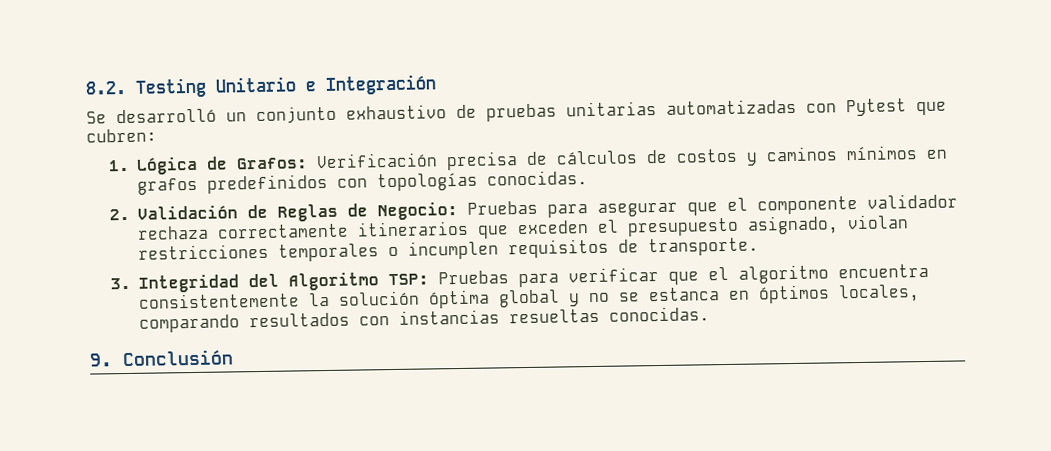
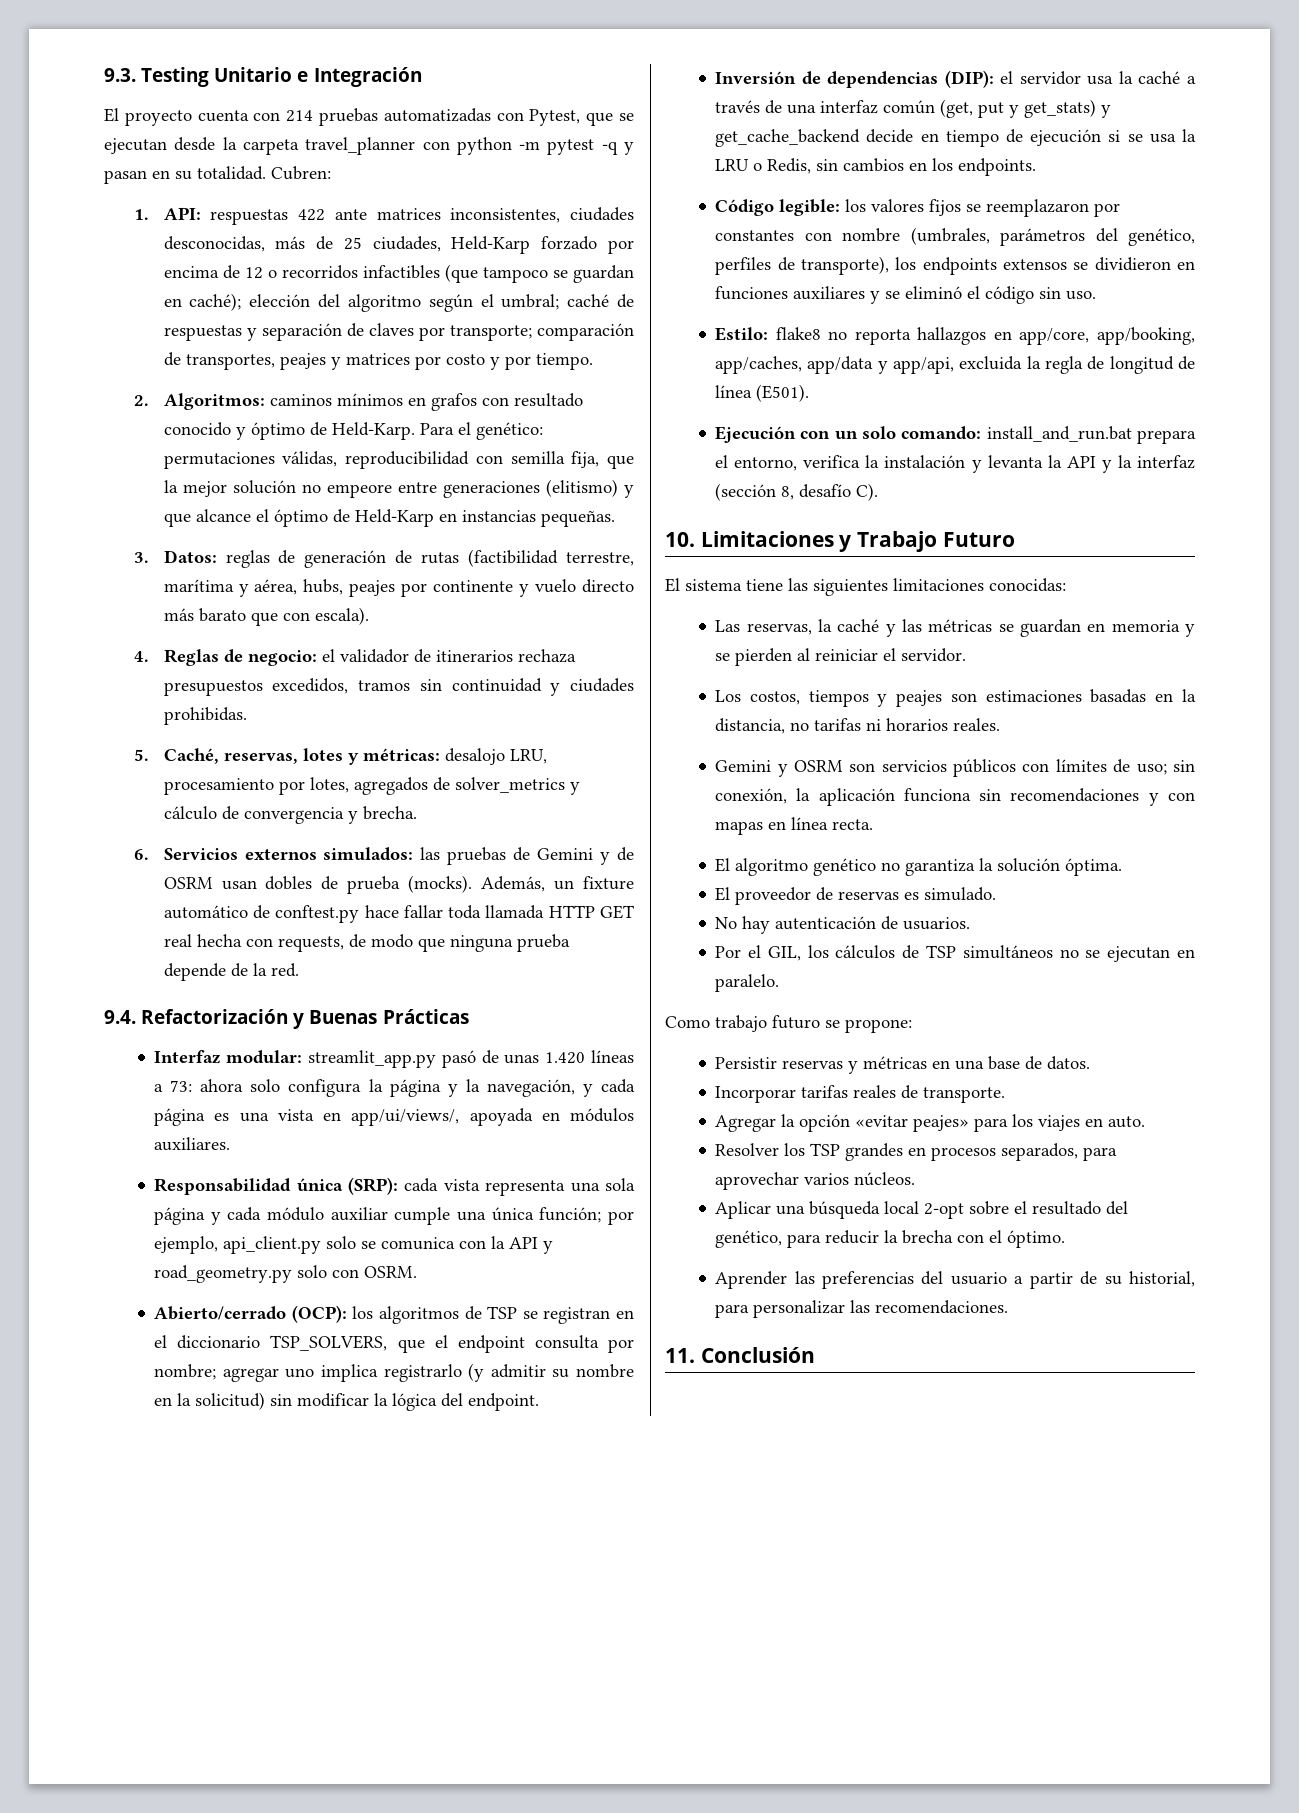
[85,80,126,95] 8.2. -> [104,68,136,82] 9.3.
[86,98,947,125] [86,128,157,143] [108,145,949,175] [137,170,589,195] [109,193,959,222] [137,214,910,240] [138,237,760,262] [110,263,930,293] [138,284,921,309] [139,306,711,333] [89,353,113,367] Se desarrolló un conjunto exhaustivo de pruebas unitarias automatizadas con Pytest que cubren: // 1. Lógica de Grafos: Verificación precisa de cálculos de costos y caminos mínimos en grafos predefinidos con topologías conocidas. // 2. Validación de Reglas de Negocio: Pruebas para asegurar que el componente validador rechaza correctamente itinerarios que exceden el presupuesto asignado, violan restricciones temporales o incumplen requisitos de transporte. // 3. Integridad del Algoritmo TSP: Pruebas para verificar que el algoritmo encuentra consistentemente la solución óptima global y no se estanca en óptimos locales, comparando resultados con instancias resueltas conocidas. // 9. -> [104,108,634,126] [104,137,634,155] [104,166,331,184] [133,207,634,225] [163,236,634,254] [163,264,635,283] [163,293,634,312] [163,323,634,341] [163,352,593,370] [133,393,583,411] [163,422,543,440] [163,451,634,469] [163,479,634,498] [163,509,615,527] [133,549,634,568] [163,579,634,597] [163,607,369,626] [133,649,576,666] [163,678,634,696] [163,707,247,725] [133,748,547,765] [163,777,580,795] [163,806,417,824] [133,847,634,865] [163,875,634,894] [163,905,634,923] [163,934,570,952] [163,963,299,981] [104,1009,469,1029] [154,1050,634,1068] [154,1079,635,1097] [154,1108,634,1126] [154,1137,231,1151] [154,1177,635,1196] [154,1207,634,1225] [154,1236,554,1254] [154,1265,418,1283] [154,1305,634,1324] [154,1335,634,1353] [154,1363,634,1382] [154,1392,540,1411] [715,70,1196,88] [715,99,1112,118] [715,129,1196,147] [715,158,1037,176] [715,199,1121,217] [715,227,1195,246] [715,256,1195,275] [715,286,1097,304] [715,327,1195,345] [715,356,1195,374] [715,384,810,402] [715,426,1196,444] [715,455,1195,473] [715,483,879,501] [665,531,1015,552] [665,578,1066,596] [715,619,1195,637] [715,648,967,666] [715,689,1196,707] [715,718,1001,734] [715,759,1195,777] [715,788,1195,806] [715,817,874,835] [715,858,1123,876] [715,887,997,905] [715,916,971,934] [715,945,1195,962] [715,974,780,992] [665,1015,912,1033] [715,1056,1091,1074] [715,1085,1006,1103] [715,1114,1146,1132] [715,1143,1118,1161] [715,1172,916,1190] [715,1201,1129,1219] [715,1230,1066,1248] [715,1271,1196,1289] [715,1300,1009,1318] [665,1348,695,1363] El proyecto cuenta con 214 pruebas automatizadas con Pytest, que se ejecutan desde la carpeta travel_planner con python -m pytest -q y pasan en su totalidad. Cubren: // 1. API: respuestas 422 ante matrices inconsistentes, ciudades desconocidas, más de 25 ciudades, Held-Karp forzado por encima de 12 o recorridos infactibles (que tampoco se guardan en caché); elección del algoritmo según el umbral; caché de respuestas y separación de claves por transporte; comparación de transportes, peajes y matrices por costo y por tiempo. // 2. Algoritmos: caminos mínimos en grafos con resultado conocido y óptimo de Held-Karp. Para el genético: permutaciones válidas, reproducibilidad con semilla fija, que la mejor solución no empeore entre generaciones (elitismo) y que alcance el óptimo de Held-Karp en instancias pequeñas. // 3. Datos: reglas de generación de rutas (factibilidad terrestre, marítima y aérea, hubs, peajes por continente y vuelo directo más barato que con escala). // 4. Reglas de negocio: el validador de itinerarios rechaza presupuestos excedidos, tramos sin continuidad y ciudades prohibidas. // 5. Caché, reservas, lotes y métricas: desalojo LRU, procesamiento por lotes, agregados de solver_metrics y cálculo de convergencia y brecha. // 6. Servicios externos simulados: las pruebas de Gemini y de OSRM usan dobles de prueba (mocks). Además, un fixture automático de conftest.py hace fallar toda llamada HTTP GET real hecha con requests, de modo que ninguna prueba depende de la red. // 9.4. Refactorización y Buenas Prácticas // Interfaz modular: streamlit_app.py pasó de unas 1.420 líneas a 73: ahora solo configura la página y la navegación, y cada página es una vista en app/ui/views/, apoyada en módulos auxiliares. // Responsabilidad única (SRP): cada vista representa una sola página y cada módulo auxiliar cumple una única función; por ejemplo, api_client.py solo se comunica con la API y road_geometry.py solo con OSRM. // Abierto/cerrado (OCP): los algoritmos de TSP se registran en el diccionario TSP_SOLVERS, que el endpoint consulta por nombre; agregar uno implica registrarlo (y admitir su nombre en la solicitud) sin modificar la lógica del endpoint. // Inversión de dependencias (DIP): el servidor usa la caché a través de una interfaz común (get, put y get_stats) y get_cache_backend decide en tiempo de ejecución si se usa la LRU o Redis, sin cambios en los endpoints. // Código legible: los valores fijos se reemplazaron por constantes con nombre (umbrales, parámetros del genético, perfiles de transporte), los endpoints extensos se dividieron en funciones auxiliares y se eliminó el código sin uso. // Estilo: flake8 no reporta hallazgos en app/core, app/booking, app/caches, app/data y app/api, excluida la regla de longitud de línea (E501). // Ejecución con un solo comando: install_and_run.bat prepara el entorno, verifica la instalación y levanta la API y la interfaz (sección 8, desafío C). // 10. Limitaciones y Trabajo Futuro // El sistema tiene las siguientes limitaciones conocidas: // Las reservas, la caché y las métricas se guardan en memoria y se pierden al reiniciar el servidor. // Los costos, tiempos y peajes son estimaciones basadas en la distancia, no tarifas ni horarios reales. // Gemini y OSRM son servicios públicos con límites de uso; sin conexión, la aplicación funciona sin recomendaciones y con mapas en línea recta. // El algoritmo genético no garantiza la solución óptima. // El proveedor de reservas es simulado. // No hay autenticación de usuarios. // Por el GIL, los cálculos de TSP simultáneos no se ejecutan en paralelo. // Como trabajo futuro se propone: // Persistir reservas y métricas en una base de datos. // Incorporar tarifas reales de transporte. // Agregar la opción «evitar peajes» para los viajes en auto. // Resolver los TSP grandes en procesos separados, para aprovechar varios núcleos. // Aplicar una búsqueda local 2-opt sobre el resultado del genético, para reducir la brecha con el óptimo. // Aprender las preferencias del usuario a partir de su historial, para personalizar las recomendaciones. // 11.

